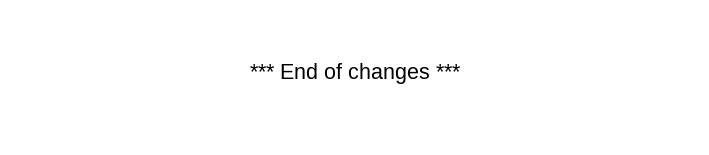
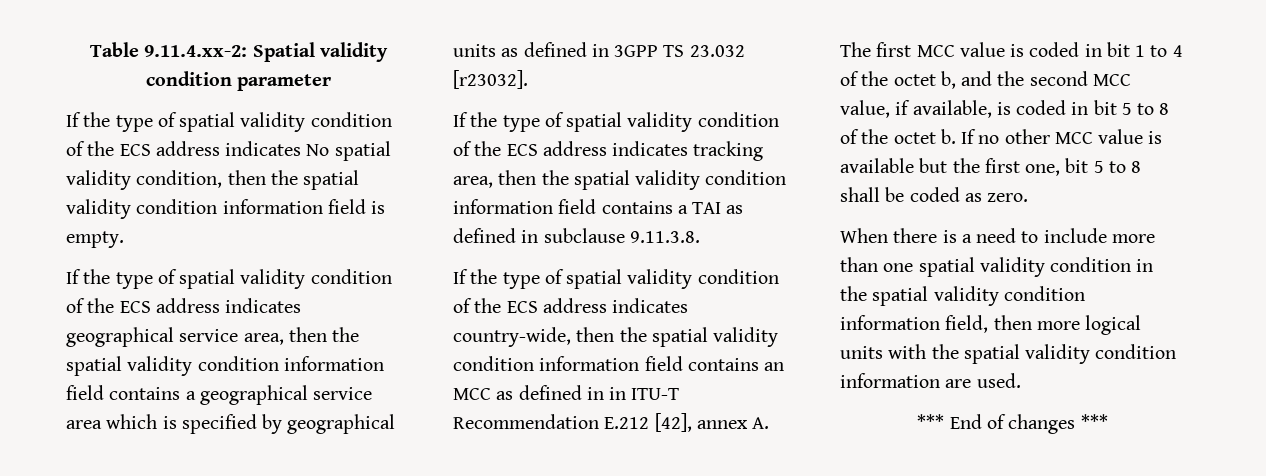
(249, 71) none -> [90,42,388,62] [145,71,332,91] [66,112,392,132] [66,141,391,161] [66,170,360,190] [66,199,386,219] [66,231,124,248] [66,269,392,289] [66,298,302,313] [66,327,360,347] [66,356,384,376] [66,385,373,405] [66,414,396,434] [453,42,745,57] [453,70,528,89] [453,112,779,132] [453,141,764,161] [453,170,787,190] [453,199,744,214] [453,228,700,243] [453,269,779,289] [453,298,689,313] [453,327,779,347] [453,356,785,371] [453,385,680,400] [453,413,770,432] [840,42,1183,57] [840,71,1131,89] [840,100,1170,118] [840,129,1163,144] [840,158,1142,176] [840,187,1029,202] [840,228,1155,243] [840,257,1154,277] [840,286,1085,306] [840,315,1142,335] [840,344,1177,364] [840,373,1021,388] Table 9.11.4.xx-2: Spatial validity condition parameter // If the type of spatial validity condition of the ECS address indicates No spatial validity condition, then the spatial validity condition information field is empty. // If the type of spatial validity condition of the ECS address indicates geographical service area, then the spatial validity condition information field contains a geographical service area which is specified by geographical units as defined in 3GPP TS 23.032 [r23032]. // If the type of spatial validity condition of the ECS address indicates tracking area, then the spatial validity condition information field contains a TAI as defined in subclause 9.11.3.8. // If the type of spatial validity condition of the ECS address indicates country-wide, then the spatial validity condition information field contains an MCC as defined in in ITU-T Recommendation E.212 [42], annex A. The first MCC value is coded in bit 1 to 4 of the octet b, and the second MCC value, if available, is coded in bit 5 to 8 of the octet b. If no other MCC value is available but the first one, bit 5 to 8 shall be coded as zero. // When there is a need to include more than one spatial validity condition in the spatial validity condition information field, then more logical units with the spatial validity condition information are used. //

